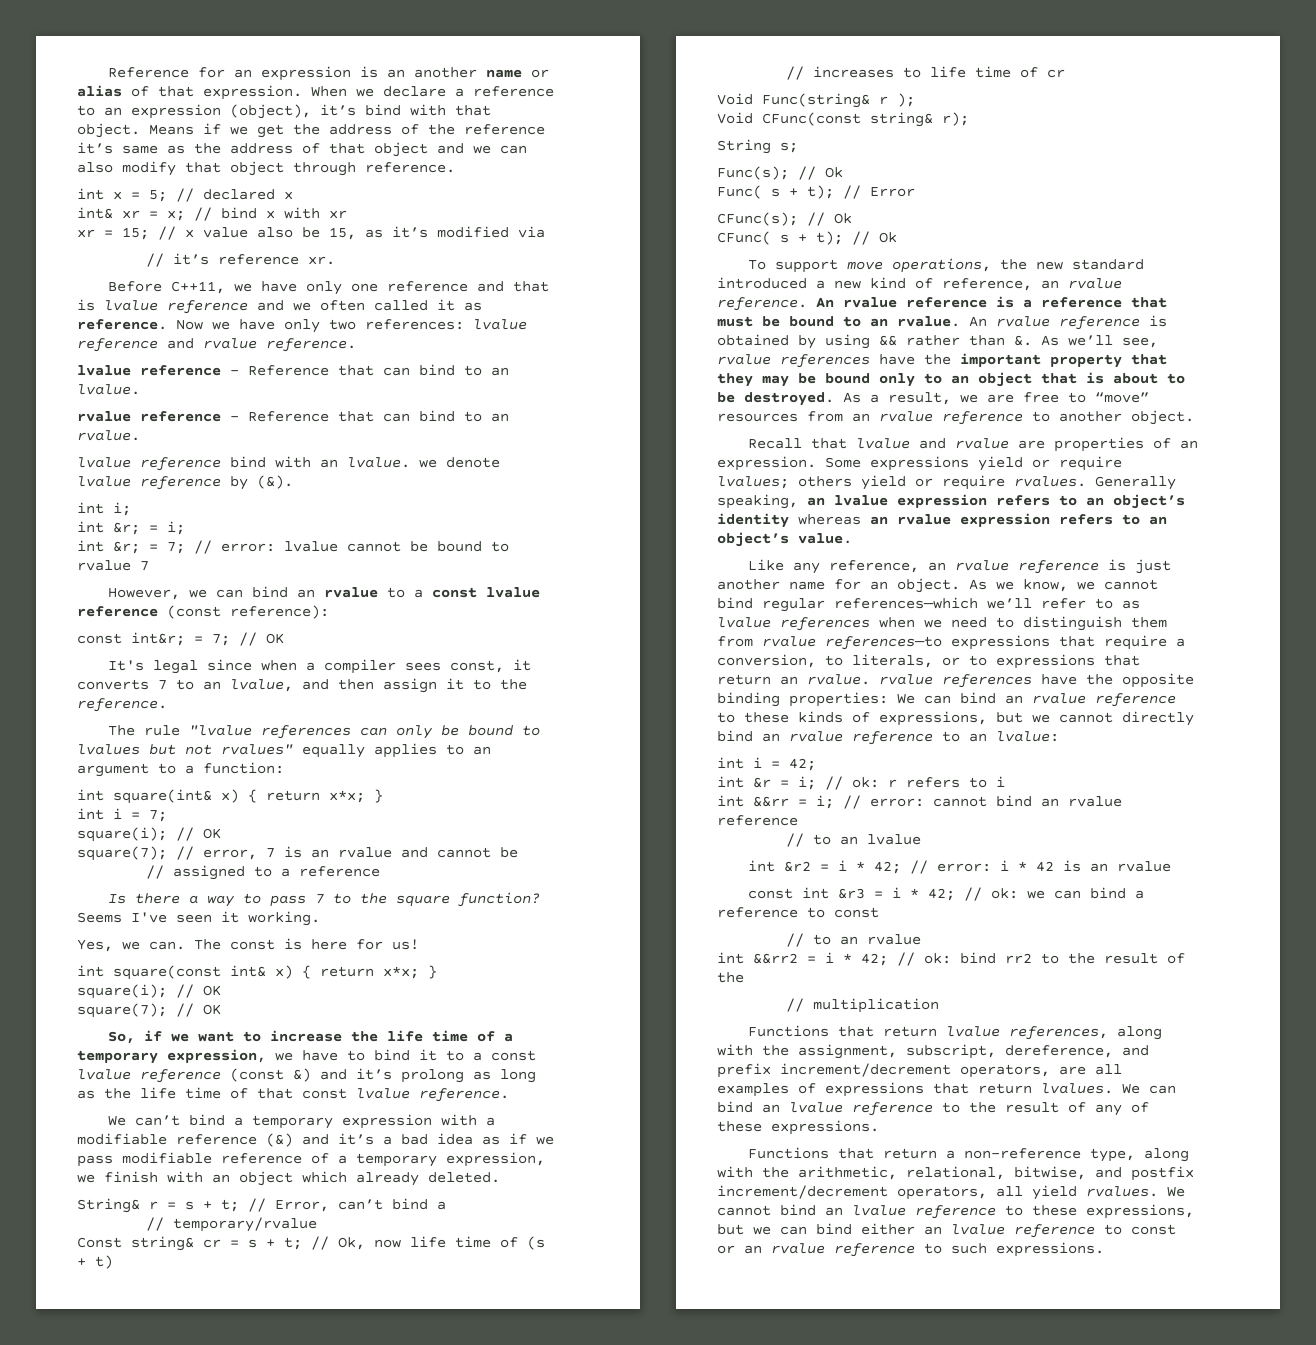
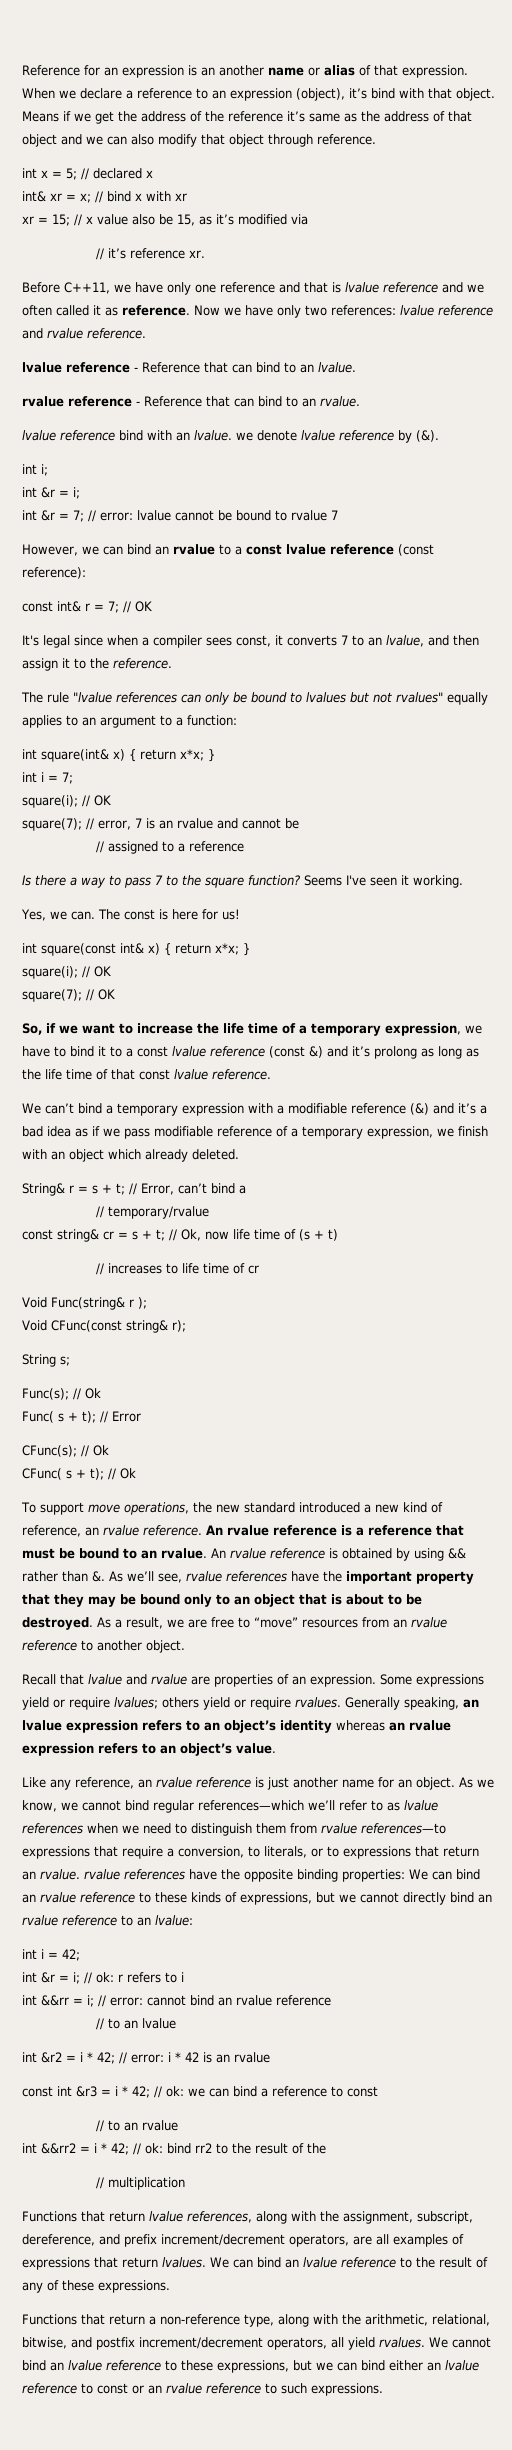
[113,522,140,535] &r; -> [41,487,55,498] &r
[113,541,140,554] &r; -> [41,510,55,521] &r
[131,632,185,646] int&r; -> [57,601,90,612] int& r
[77,1237,122,1248] Const -> [22,1229,53,1240] const

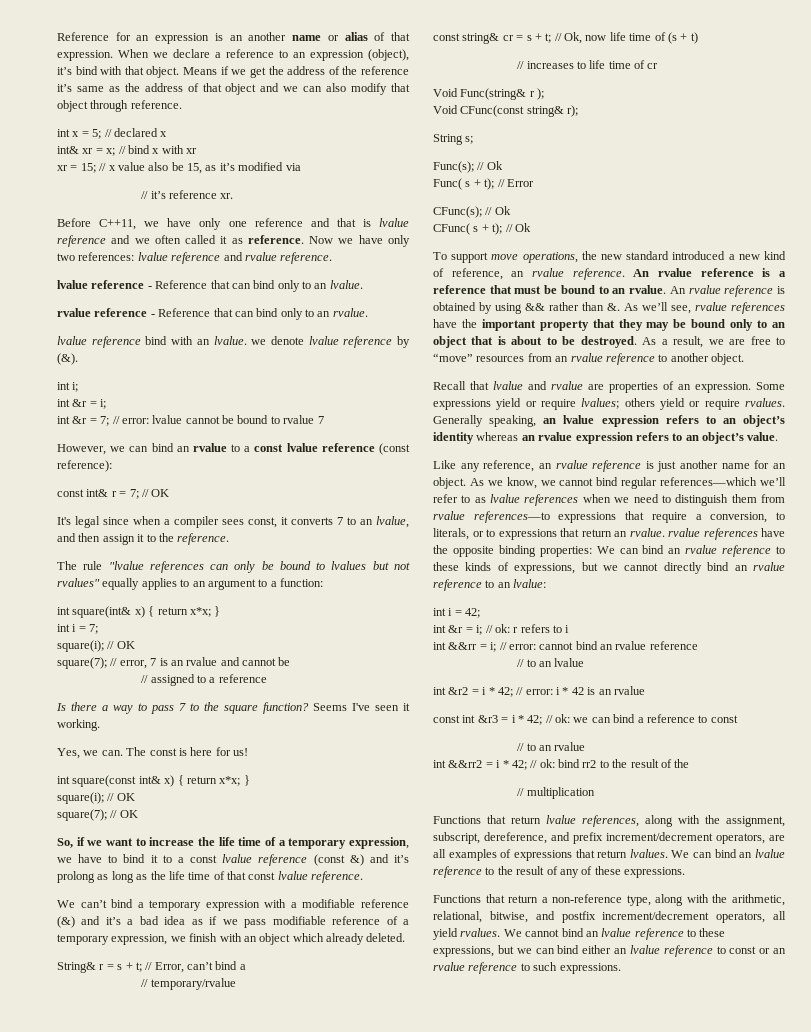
(280, 367) none -> [277,280,300,292] only
(282, 401) none -> [280,308,303,320] only

